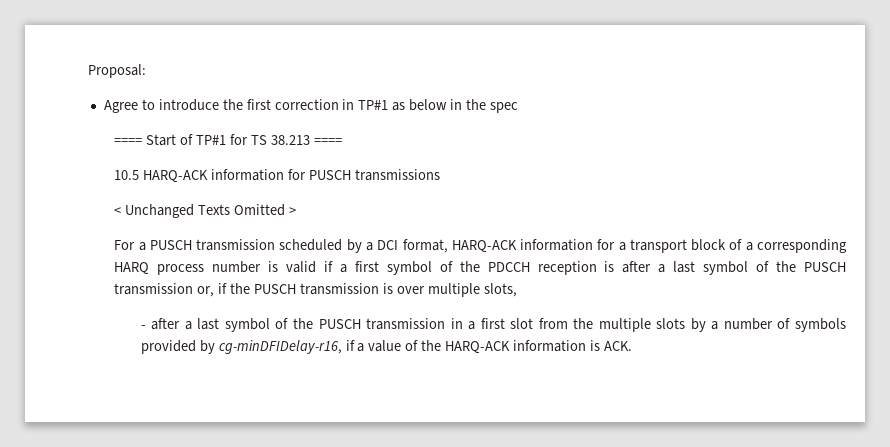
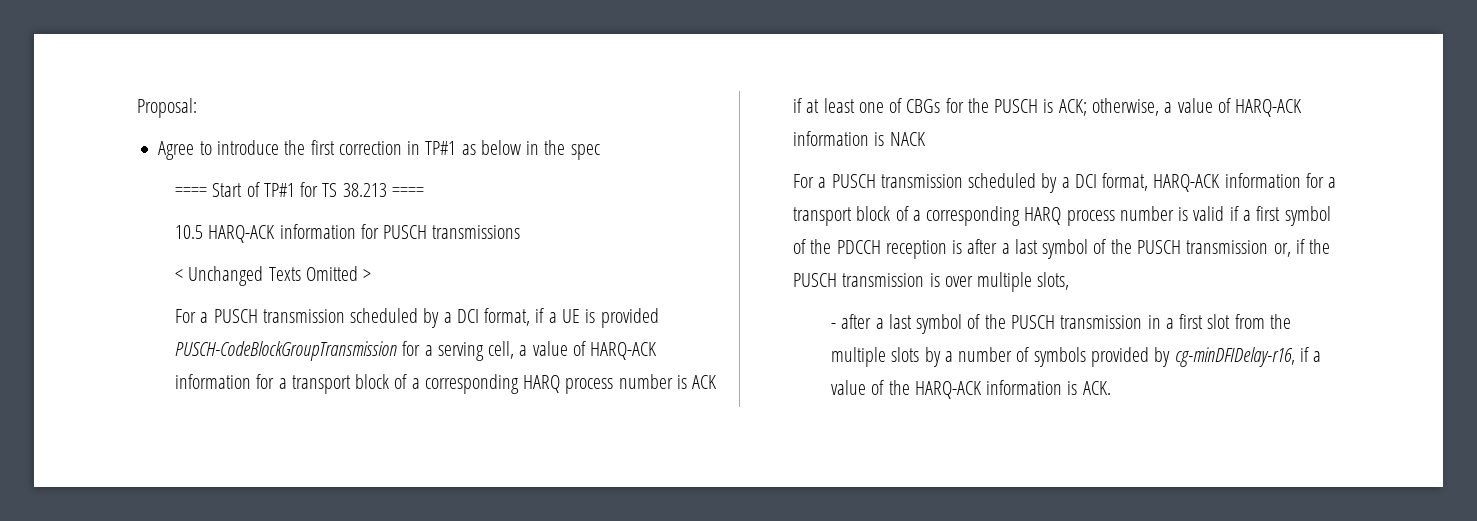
(297, 211) none -> [175,308,659,328] [175,341,658,361] [175,374,718,394] [793,98,1303,117] [793,131,926,146] // For a PUSCH transmission scheduled by a DCI format, if a UE is provided PUSCH-CodeBlockGroupTransmission for a serving cell, a value of HARQ-ACK information for a transport block of a corresponding HARQ process number is ACK if at least one of CBGs for the PUSCH is ACK; otherwise, a value of HARQ-ACK information is NACK

